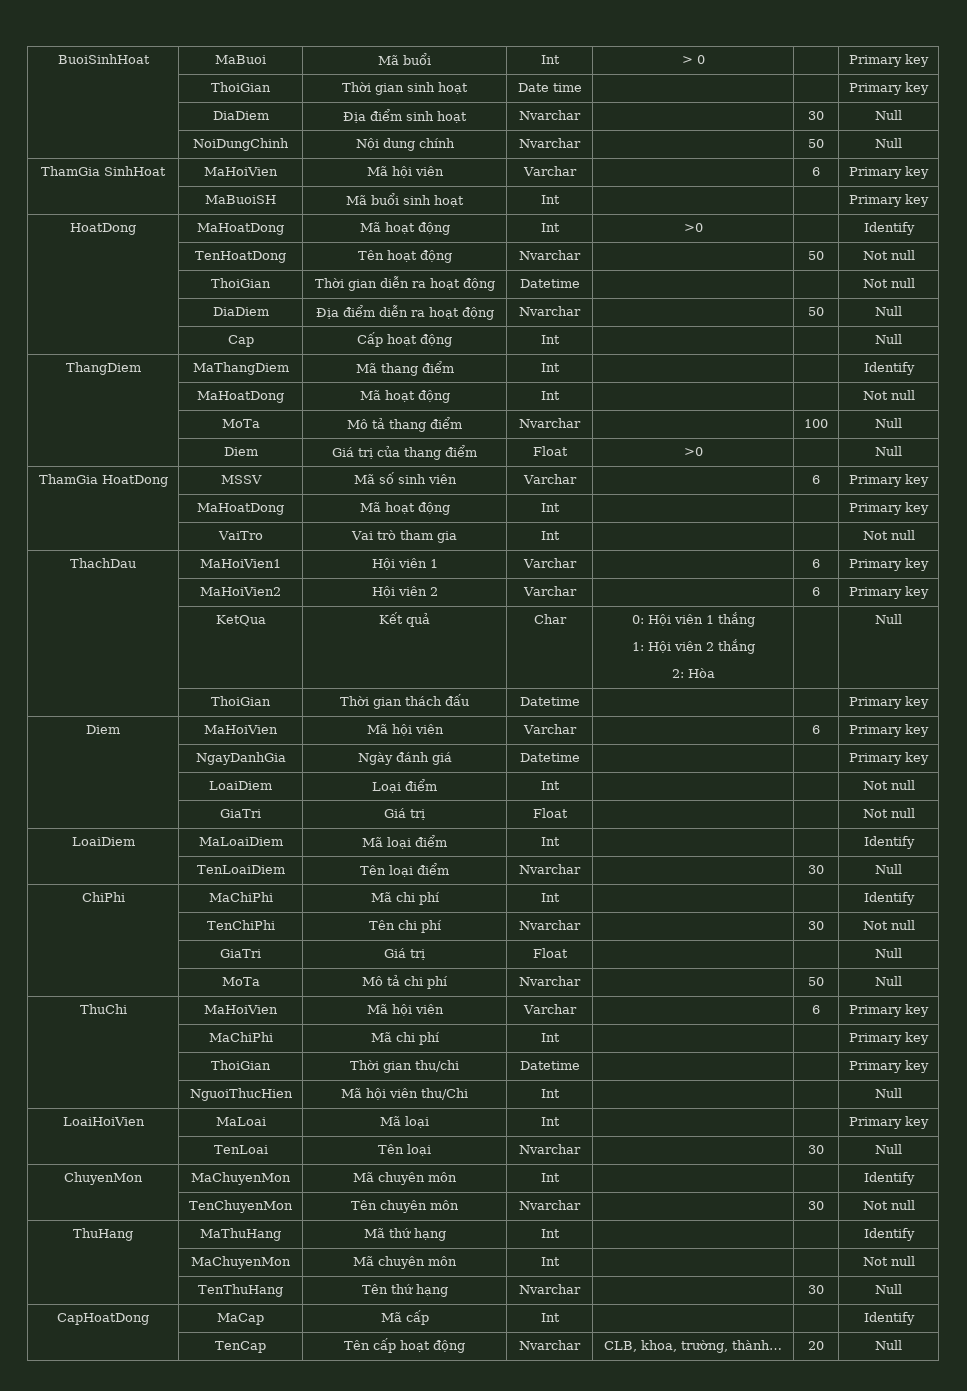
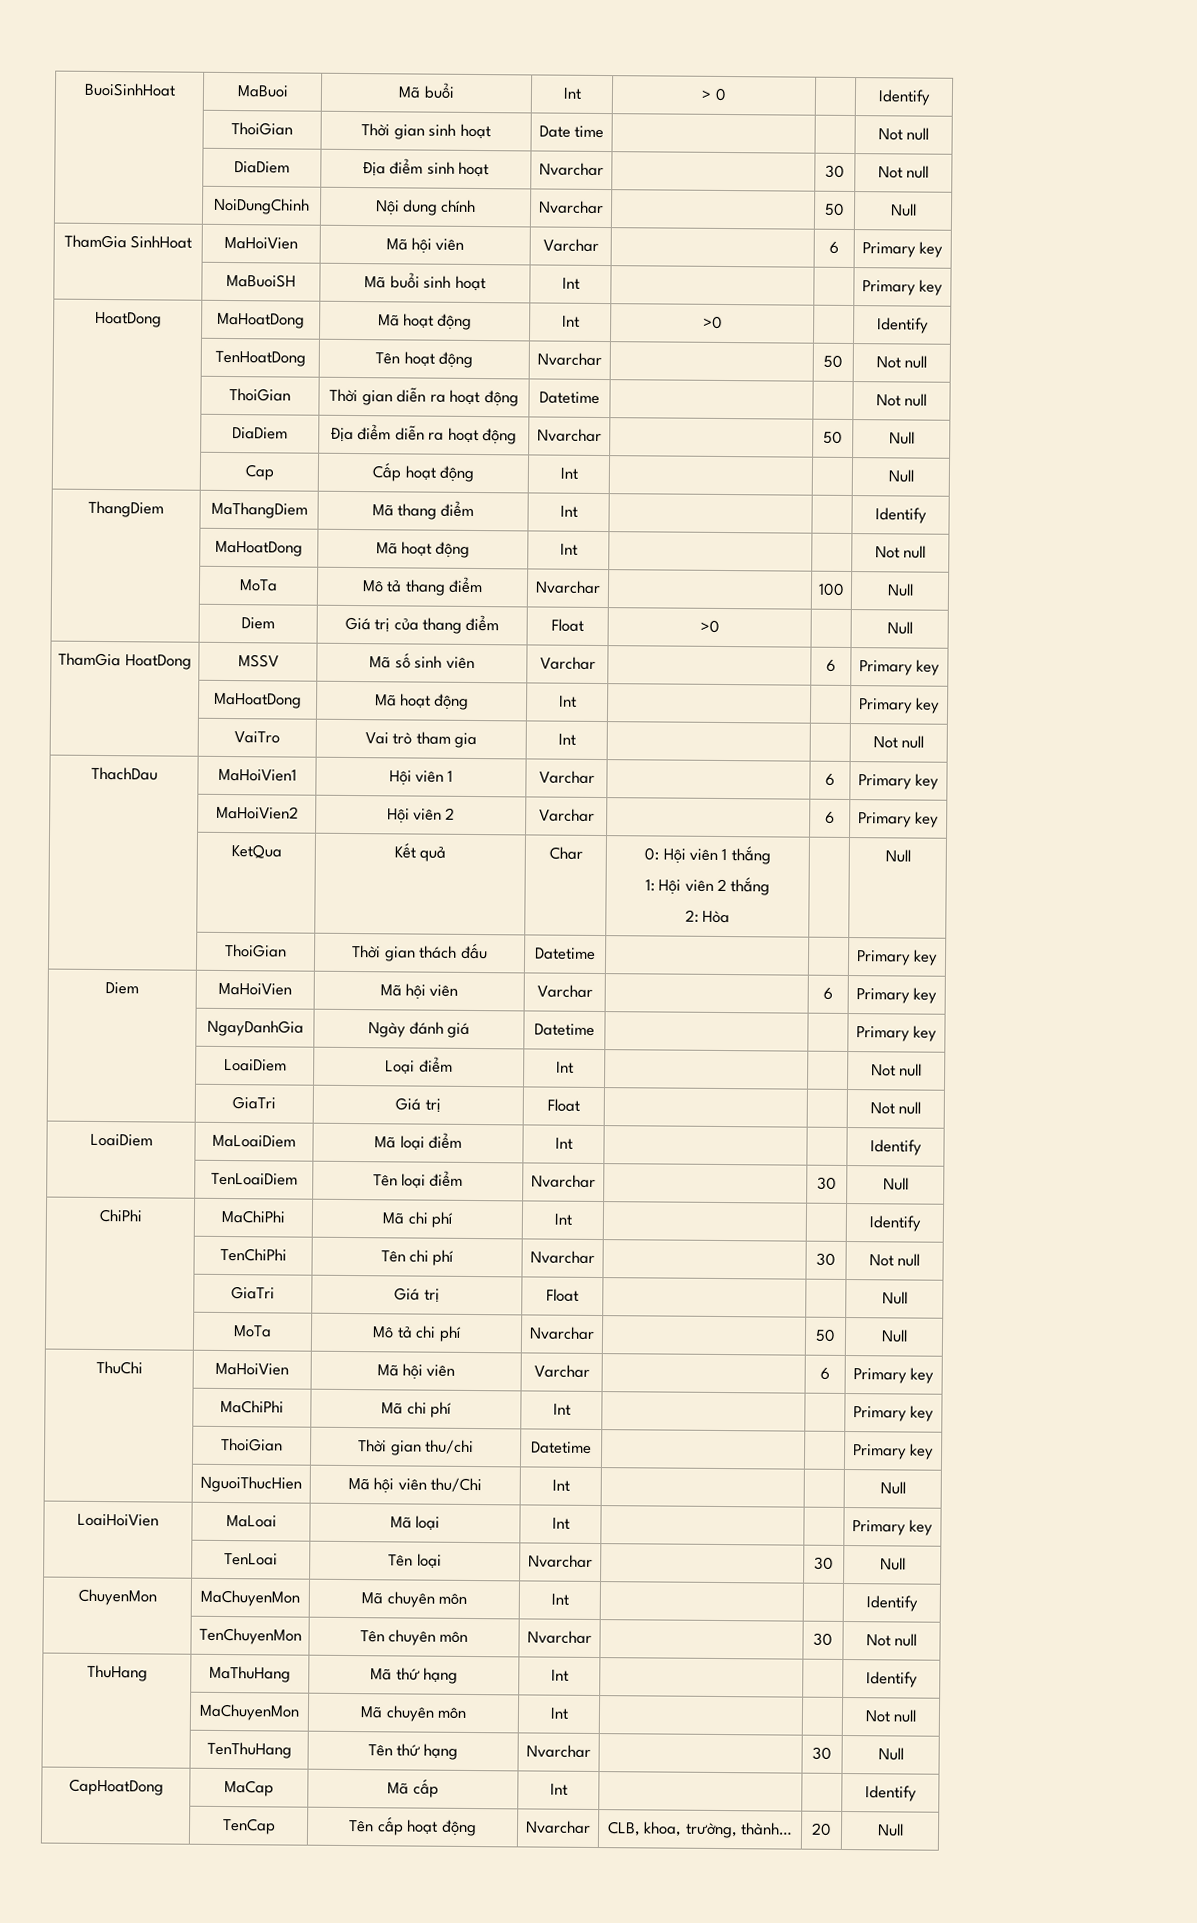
[849,54,929,67] Primary key -> [877,89,931,106] Identify
[849,82,929,95] Primary key -> [877,127,930,141] Not null
[875,110,902,120] Null -> [877,165,930,179] Not null

